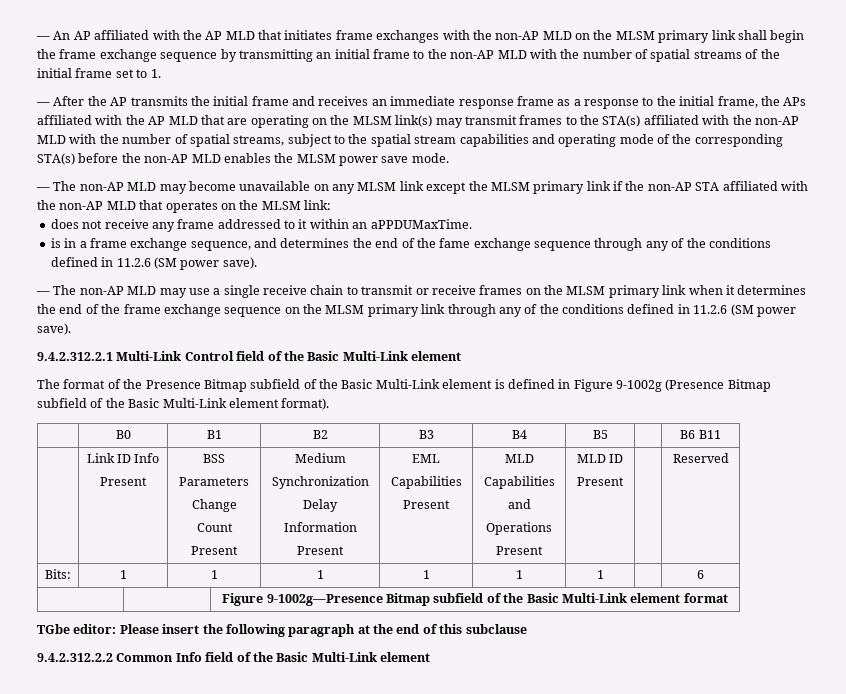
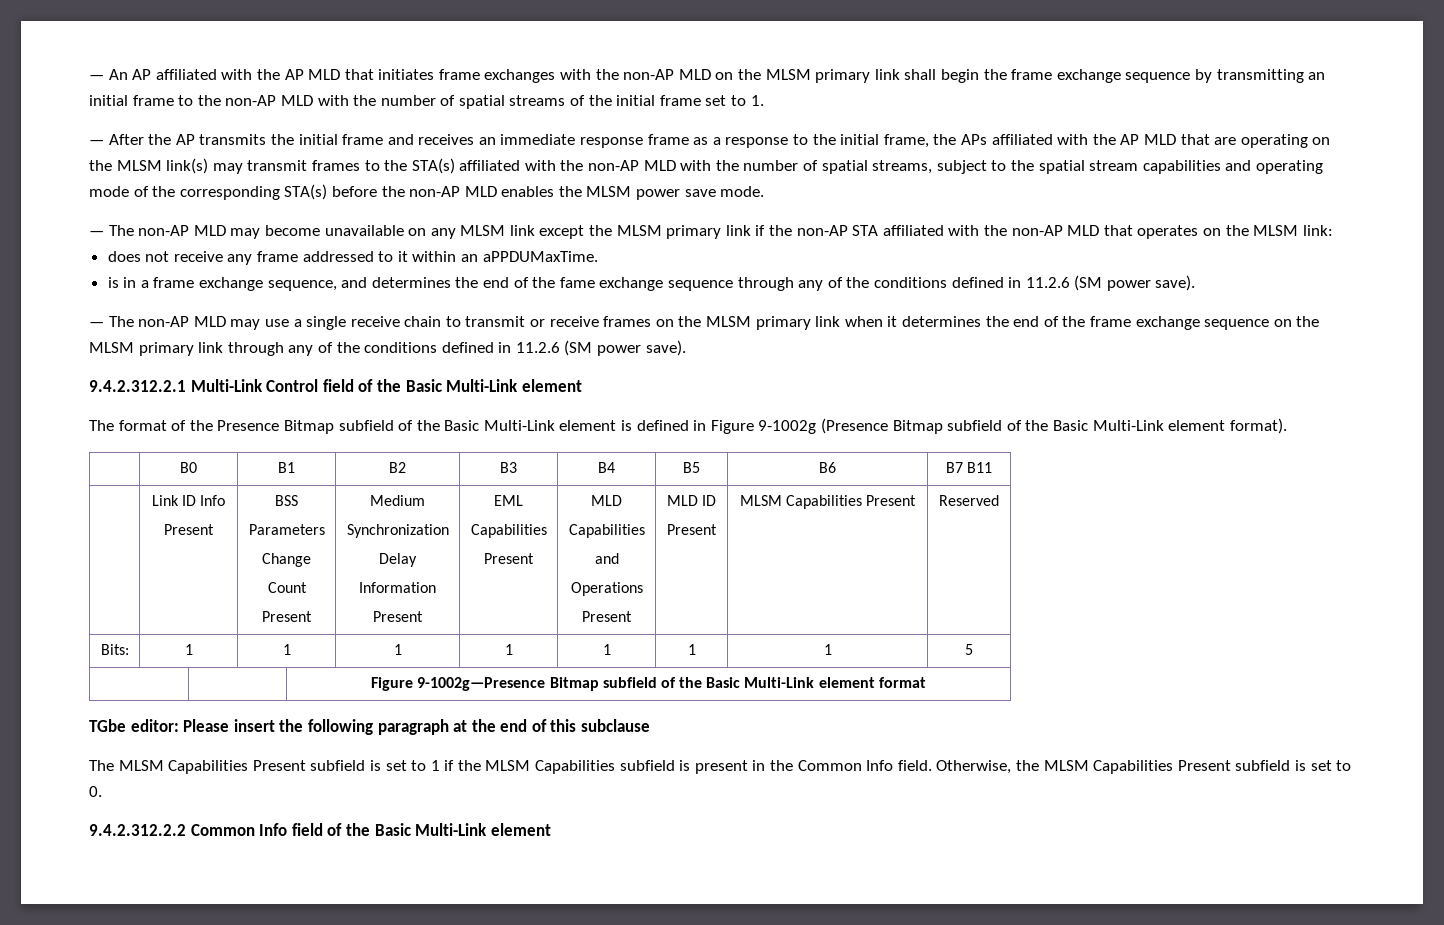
[680,430,696,439] | B6 -> [819,462,836,473] [945,462,963,473] B6 | B7
(624, 481) none -> [739,495,917,509] MLSM Capabilities Present
[697,570,704,579] | 6 -> [823,644,832,655] [965,644,973,655] 1 | 5
(527, 629) none -> [89,760,1352,774] [89,786,102,797] // The MLSM Capabilities Present subfield is set to 1 if the MLSM Capabilities subfield is present in the Common Info field. Otherwise, the MLSM Capabilities Present subfield is set to 0.

